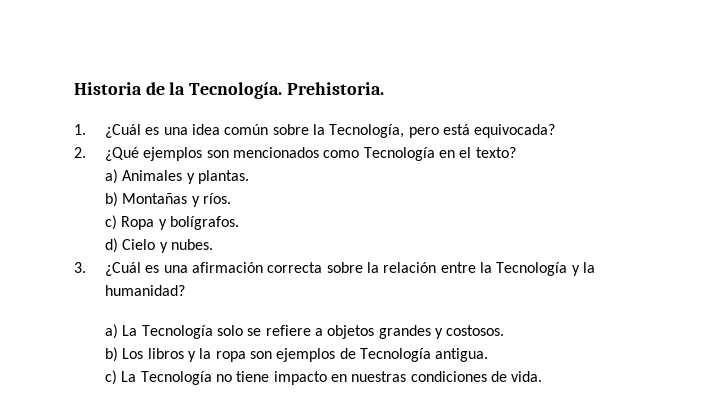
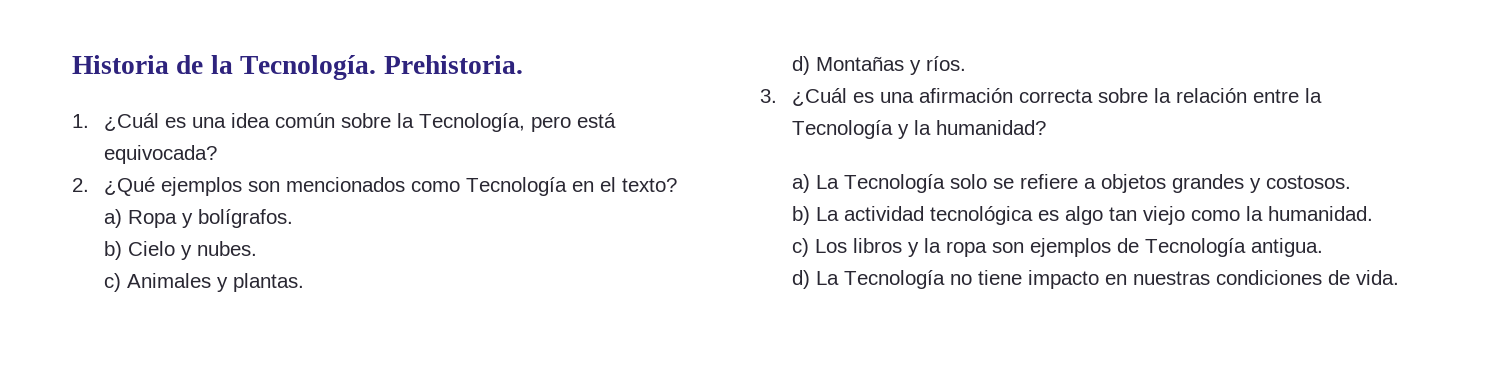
(118, 176) none -> [127,209,293,228] [103,241,257,260] [103,273,121,292] Ropa y bolígrafos. // b) Cielo y nubes. // c)
[104,192,118,207] b) -> [791,56,810,75] d)
[104,215,239,230] [104,238,213,253] // c) Ropa y bolígrafos. // d) Cielo y nubes. -> (966, 63) none
(118, 354) none -> [815,206,1373,225] [791,238,809,257] La actividad tecnológica es algo tan viejo como la humanidad. // c)
[104,370,117,385] c) -> [791,270,810,289] d)

